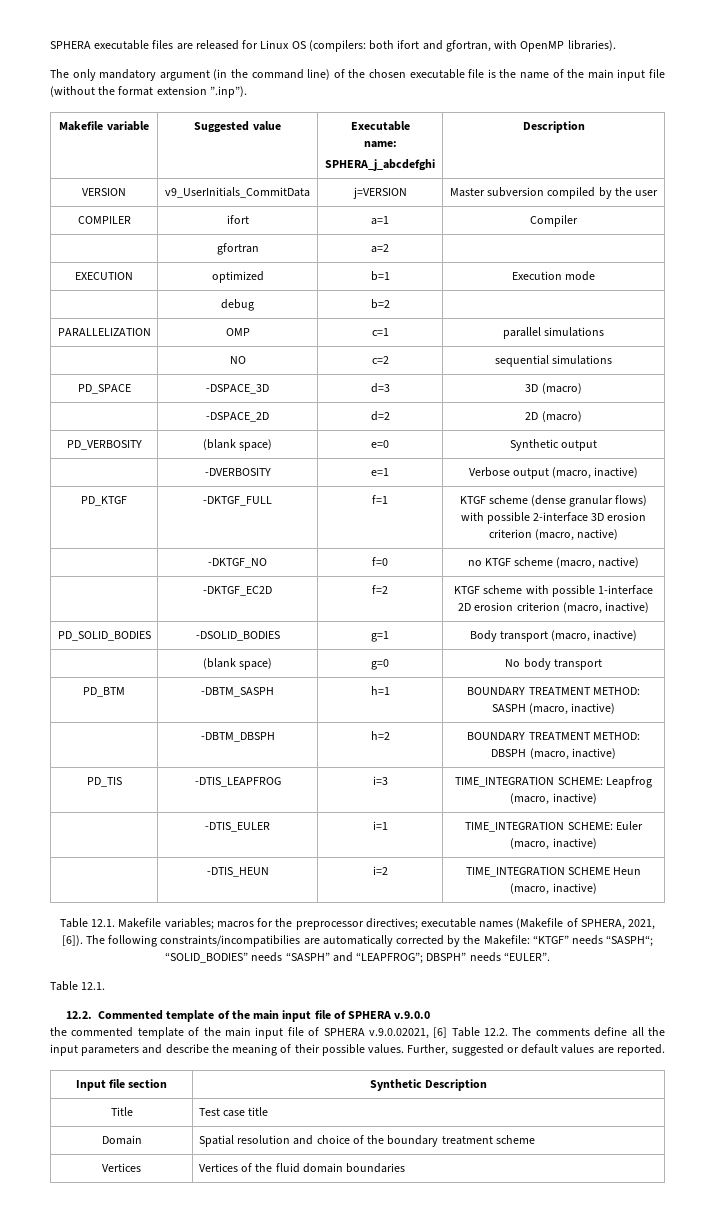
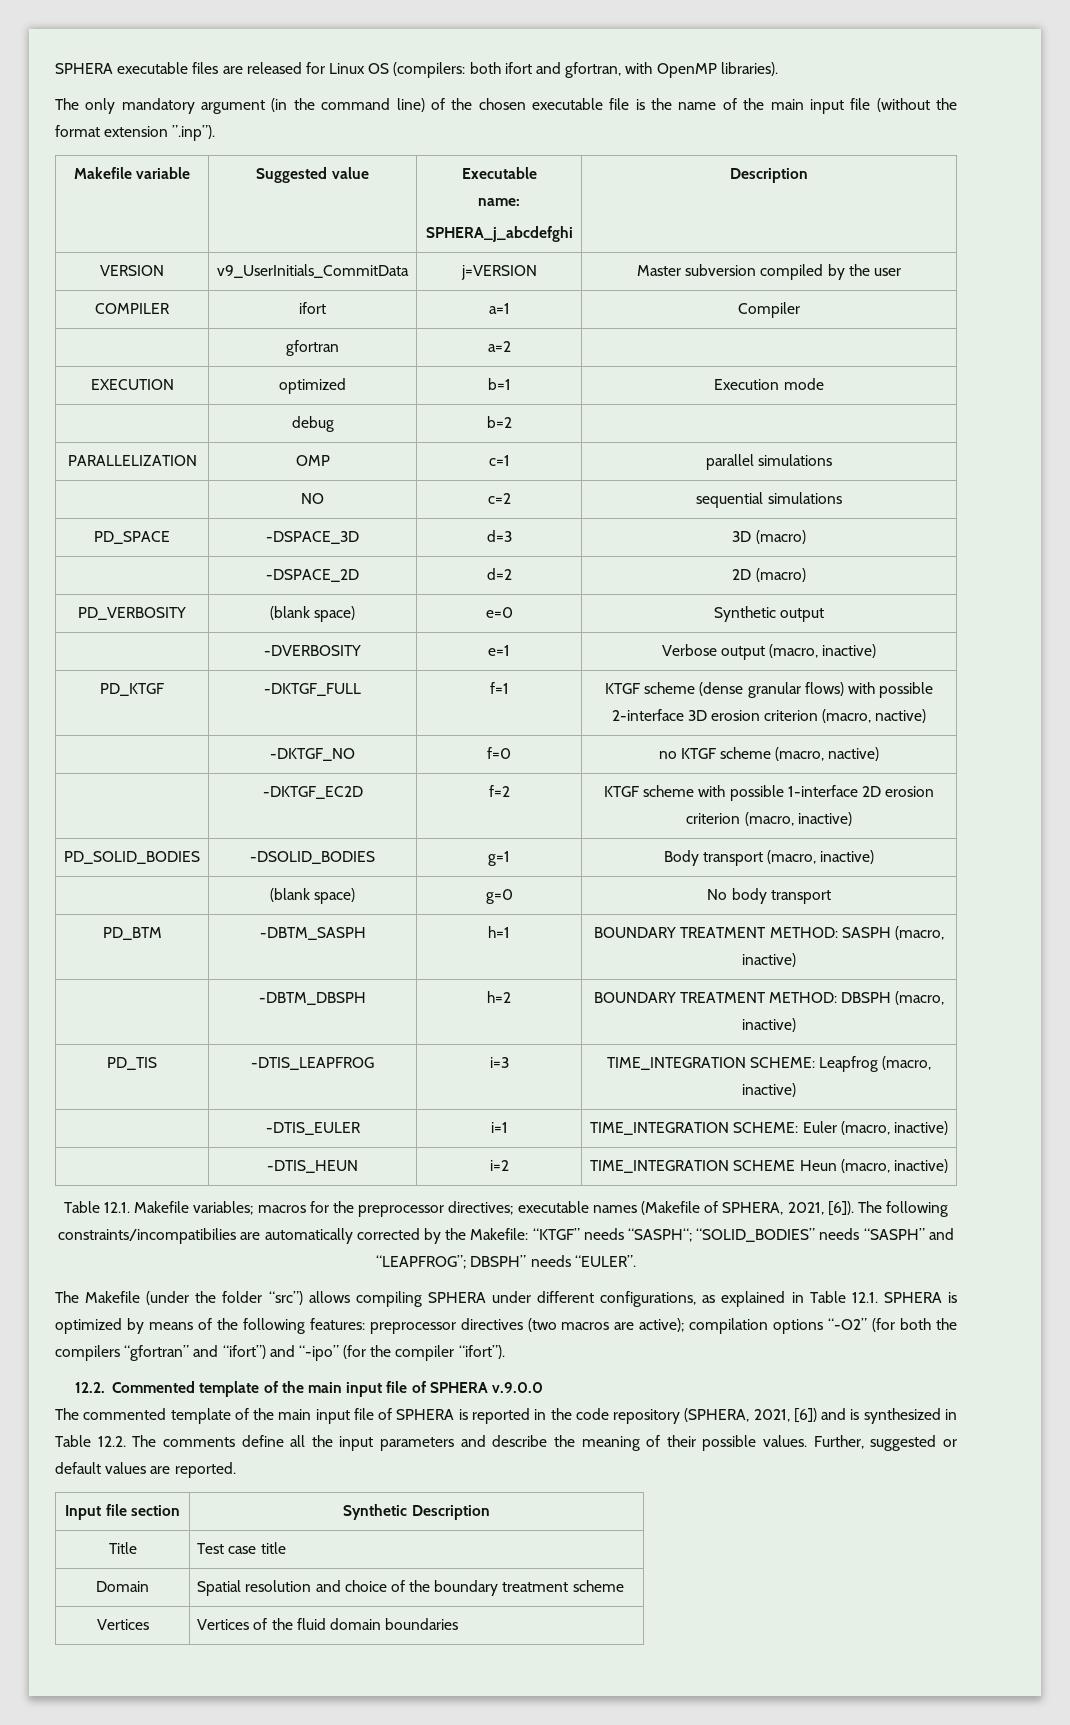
[50,981,106,991] Table 12.1. -> [55,1291,957,1307] [55,1318,958,1334] [55,1345,505,1361] The Makefile (under the folder “src”) allows compiling SPHERA under different configurations, as explained in Table 12.1. SPHERA is optimized by means of the following features: preprocessor directives (two macros are active); compilation options “-O2” (for both the compilers “gfortran” and “ifort”) and “-ipo” (for the compiler “ifort”).
[50,1027,67,1036] the -> [55,1408,79,1420] The
[368,1027,448,1039] v.9.0.02021, [6] -> [458,1408,957,1424] is reported in the code repository (SPHERA, 2021, [6]) and is synthesized in

